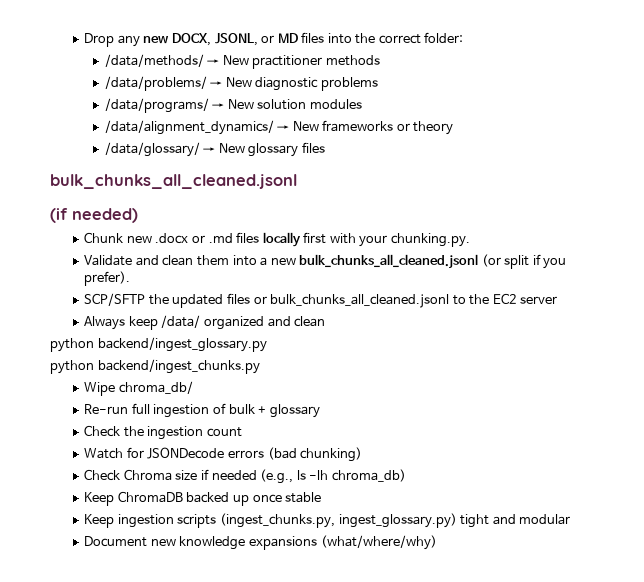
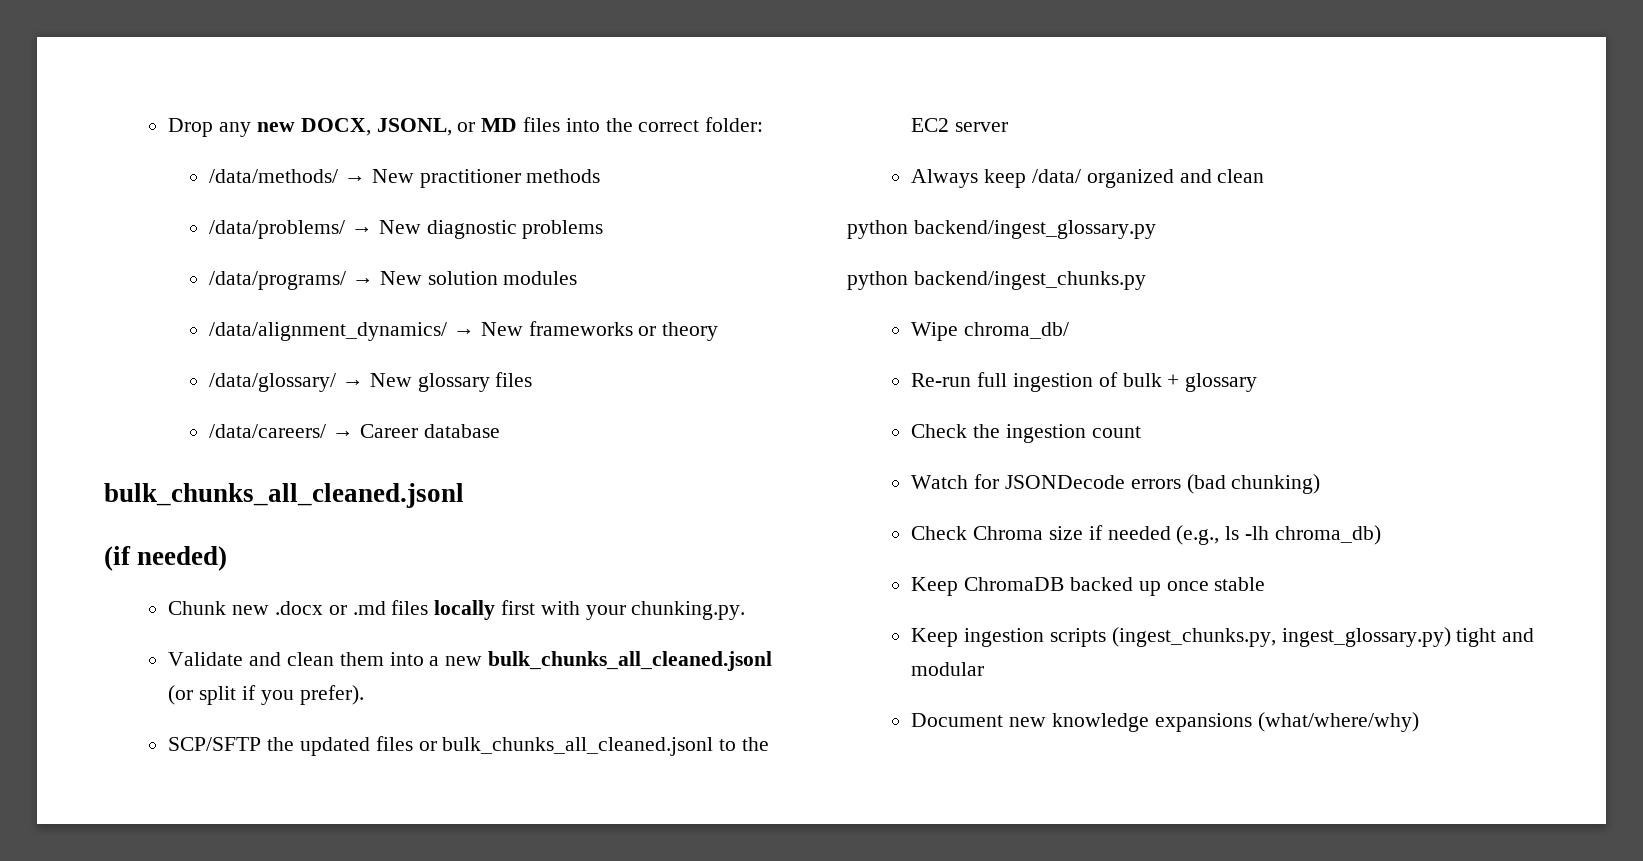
(325, 147) none -> [209,424,500,438] // /data/careers/ → Career database

